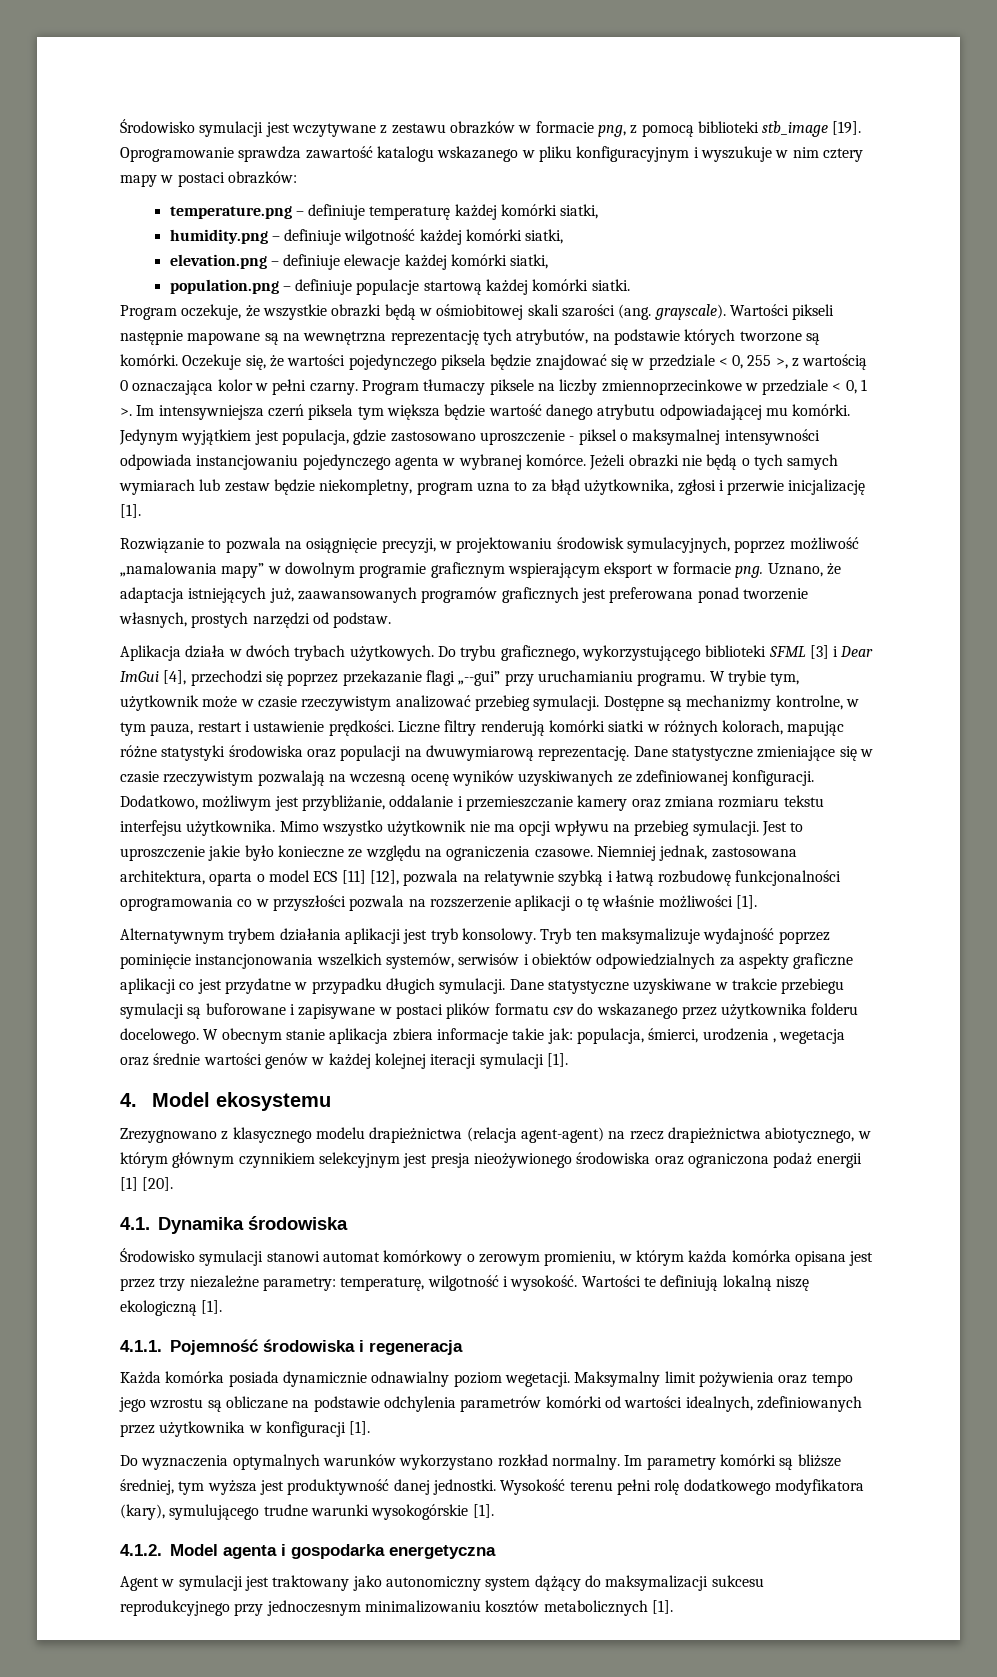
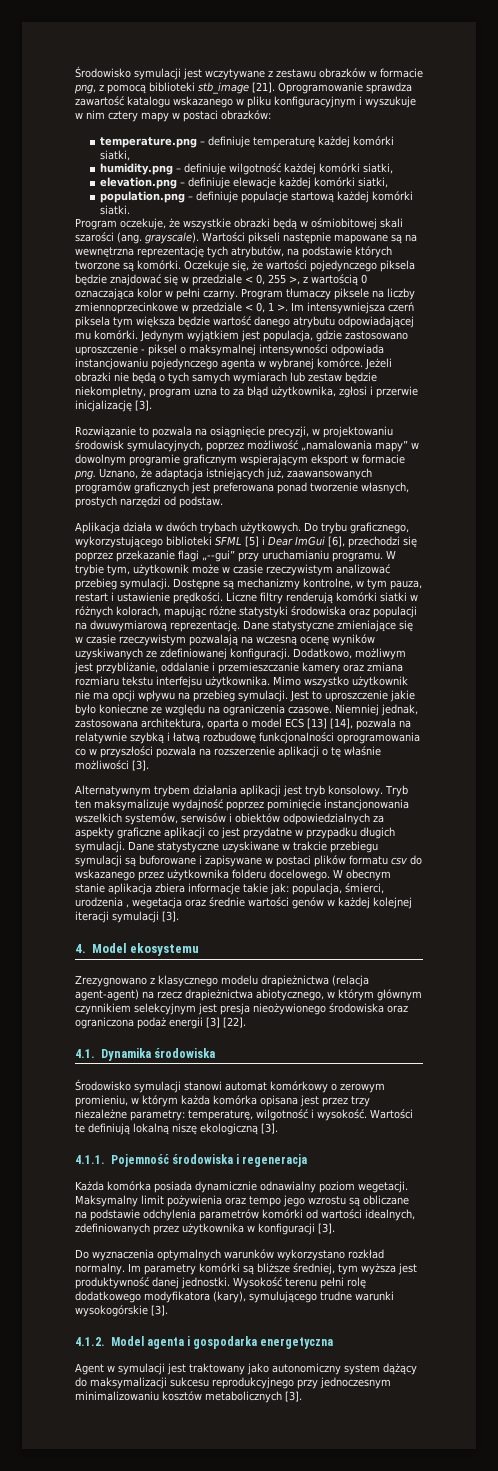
[832,121,862,135] [19]. -> [252,82,275,93] [21].
[120,504,141,518] [1]. -> [135,400,152,411] [3].
[809,645,829,659] [3] -> [245,536,259,547] [5]
[163,670,187,685] [4], -> [328,536,345,547] [6],
[341,870,399,885] [11] [12], -> [307,718,353,729] [13] [14],
[735,895,757,909] [1]. -> [132,760,149,771] [3].
[546,1053,568,1067] [1]. -> [162,911,179,922] [3].
[120,1177,174,1191] [1] [20]. -> [206,1017,246,1028] [3] [22].
[201,1300,223,1314] [1]. -> [261,1123,278,1134] [3].
[349,1421,371,1435] [1]. -> [318,1223,335,1234] [3].
[472,1504,494,1518] [1]. -> [151,1305,168,1316] [3].
[651,1600,673,1614] [1]. -> [285,1391,302,1402] [3].

